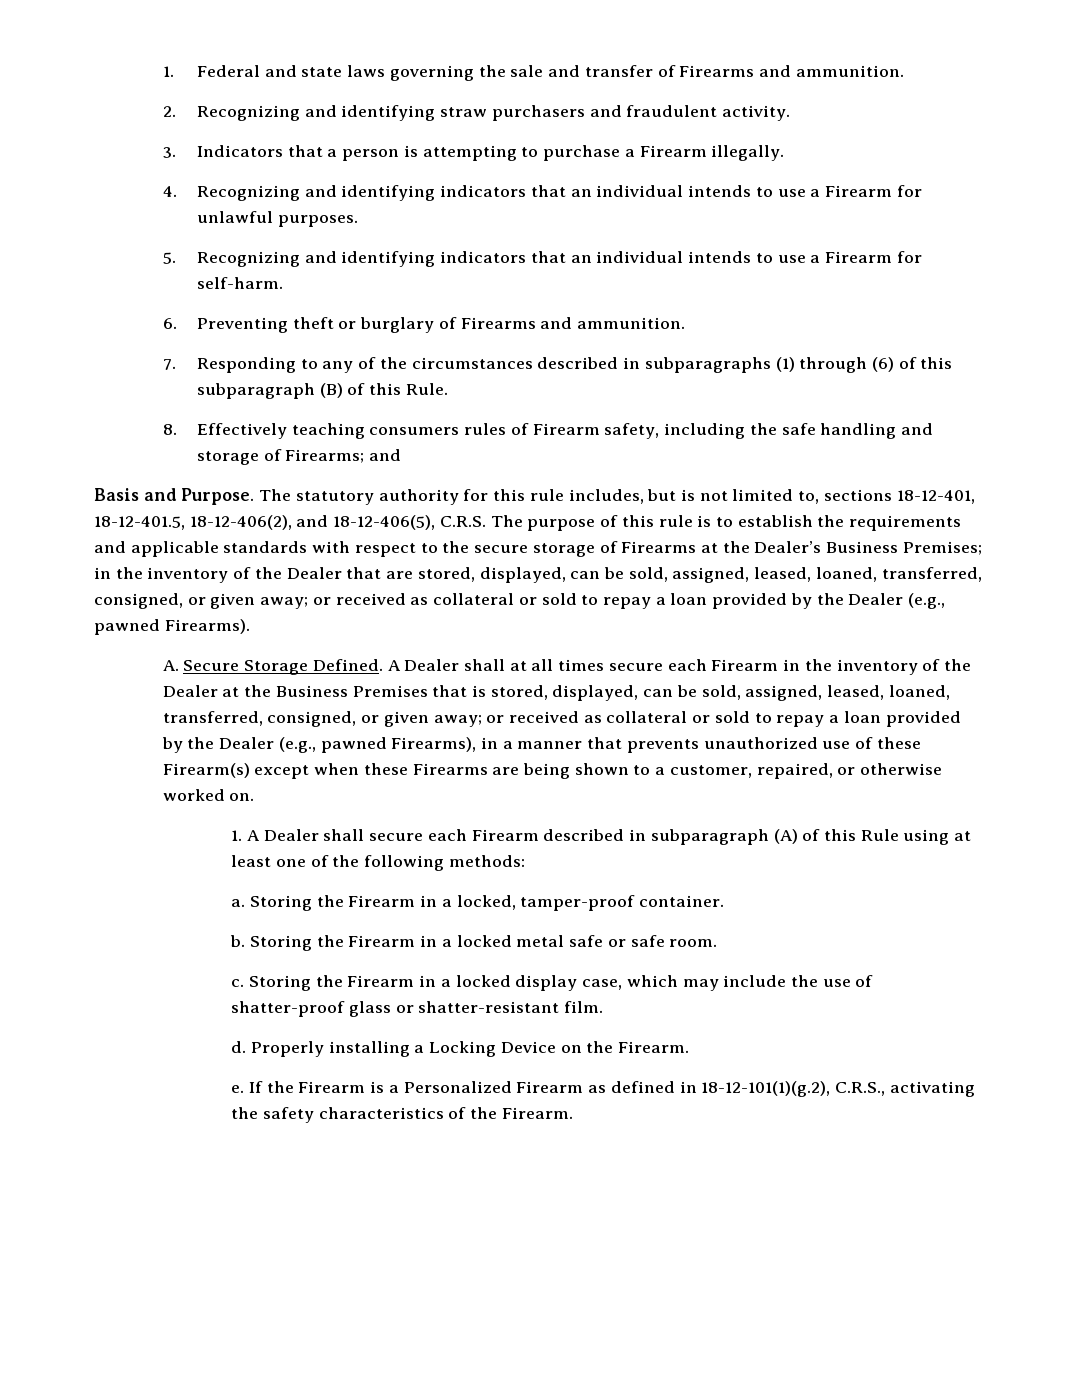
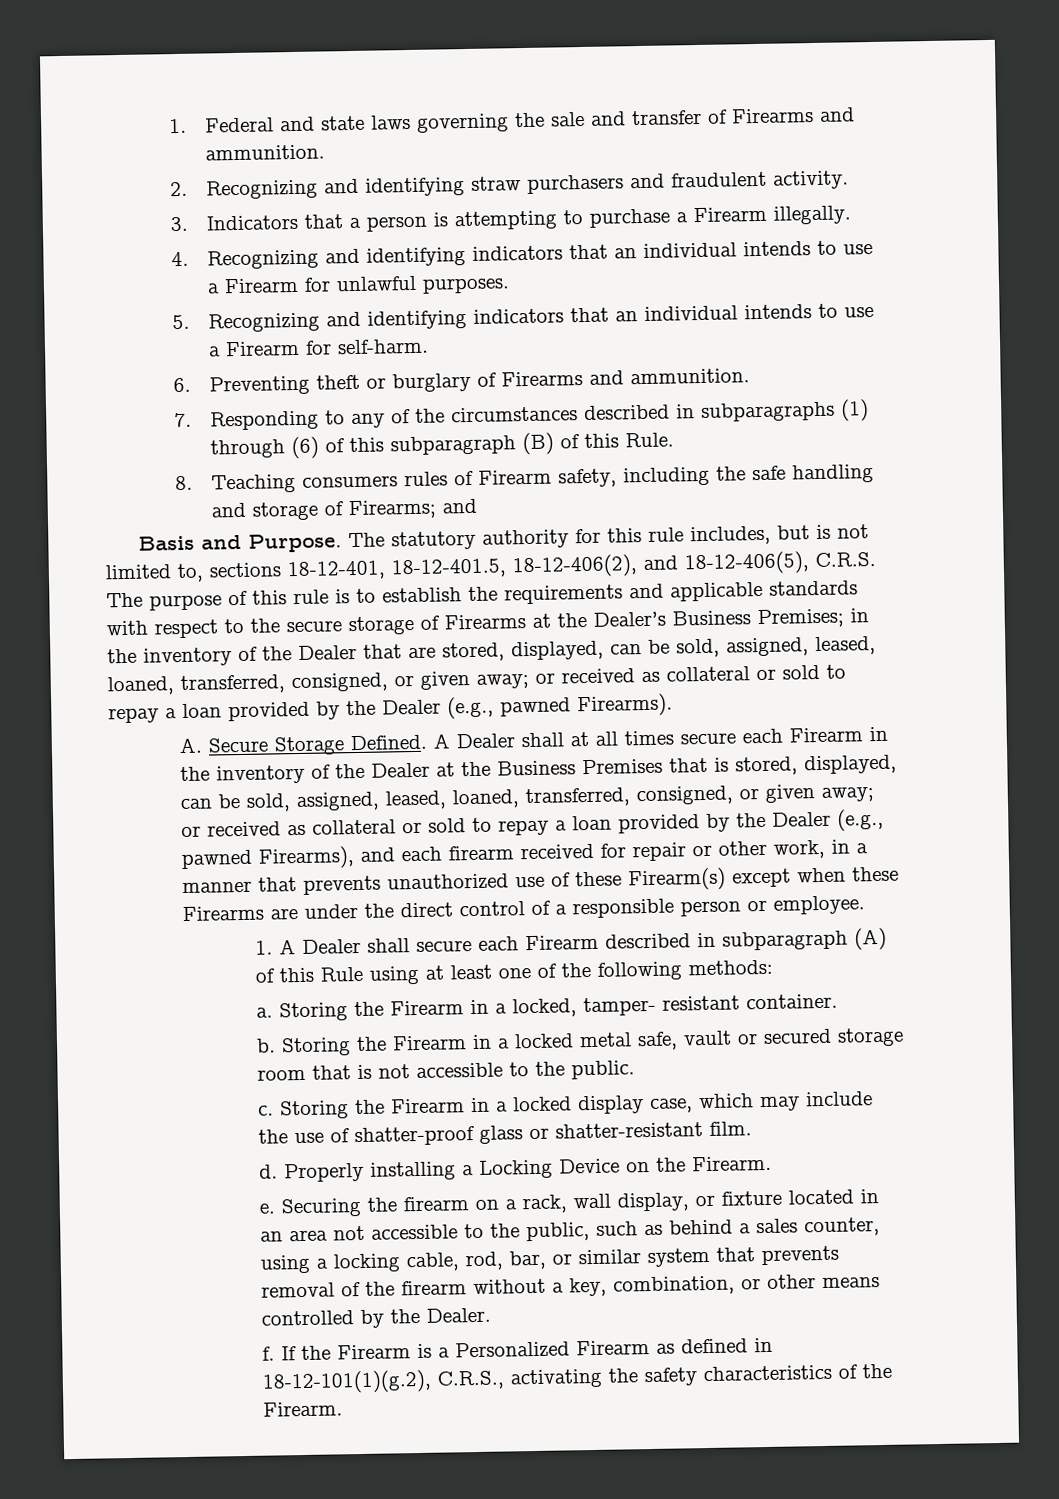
[196,423,365,439] Effectively teaching -> [211,473,297,494] Teaching
(477, 744) none -> [360,839,826,862] and each firearm received for repair or other work,
[523,763,943,779] [162,789,255,801] being shown to a customer, repaired, or otherwise worked on. -> [304,895,866,919] under the direct control of a responsible person or employee.
[520,895,636,911] tamper-proof -> [582,995,740,1017] tamper- resistant
[569,935,718,947] safe or safe room. -> [636,1027,904,1051] [256,1060,635,1081] safe, vault or secured storage room that is not accessible to the public.
(245, 1089) none -> [280,1189,879,1218] [259,1217,880,1242] [259,1245,839,1274] [260,1274,880,1298] [260,1307,491,1329] [261,1346,275,1361] Securing the firearm on a rack, wall display, or fixture located in an area not accessible to the public, such as behind a sales counter, using a locking cable, rod, bar, or similar system that prevents removal of the firearm without a key, combination, or other means controlled by the Dealer. // f.

